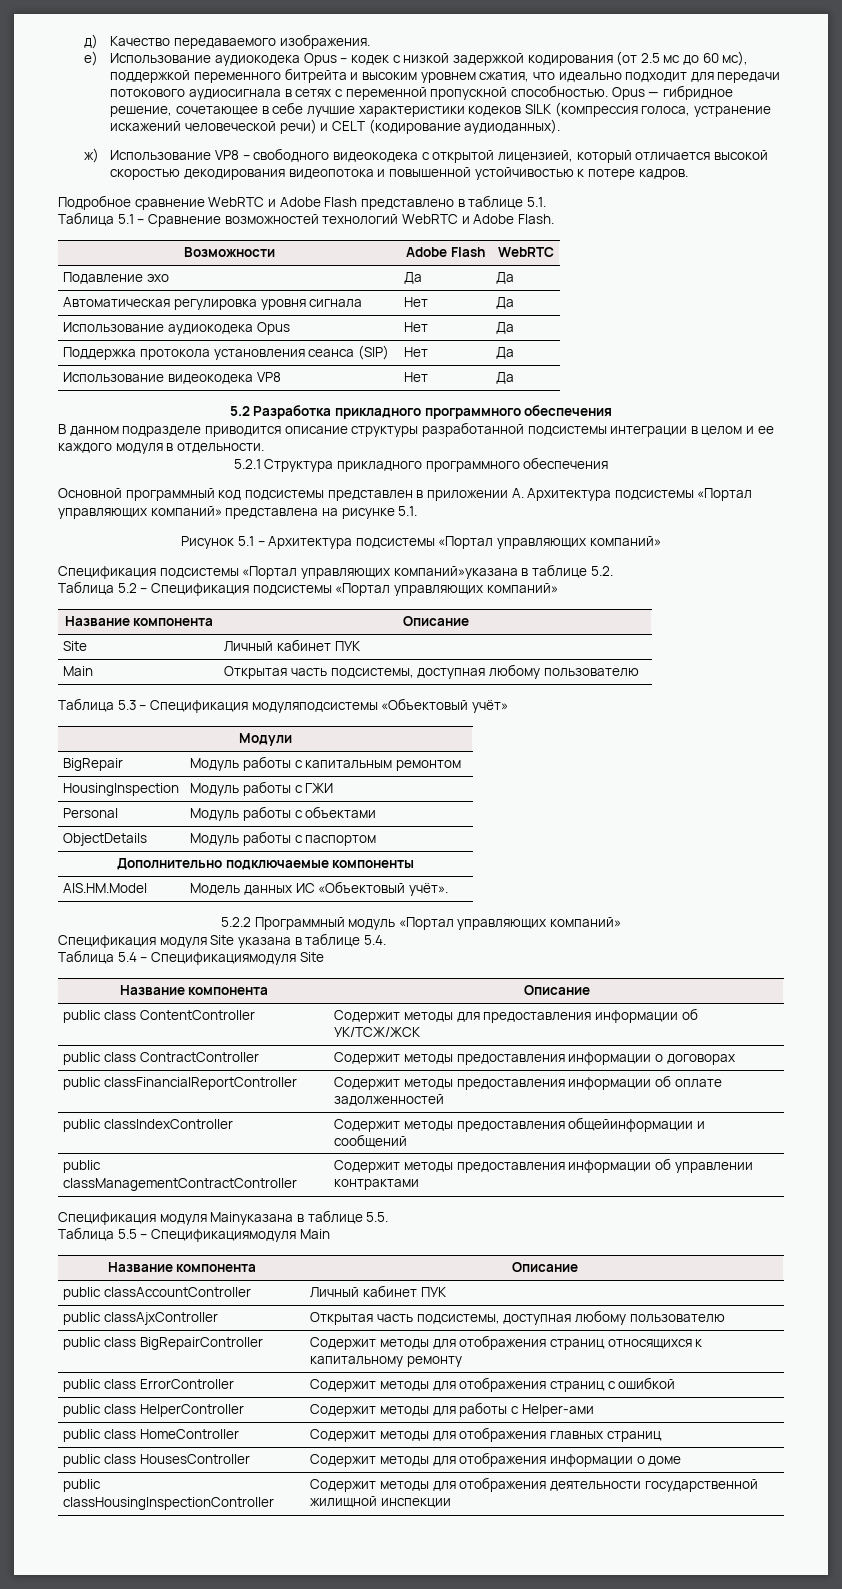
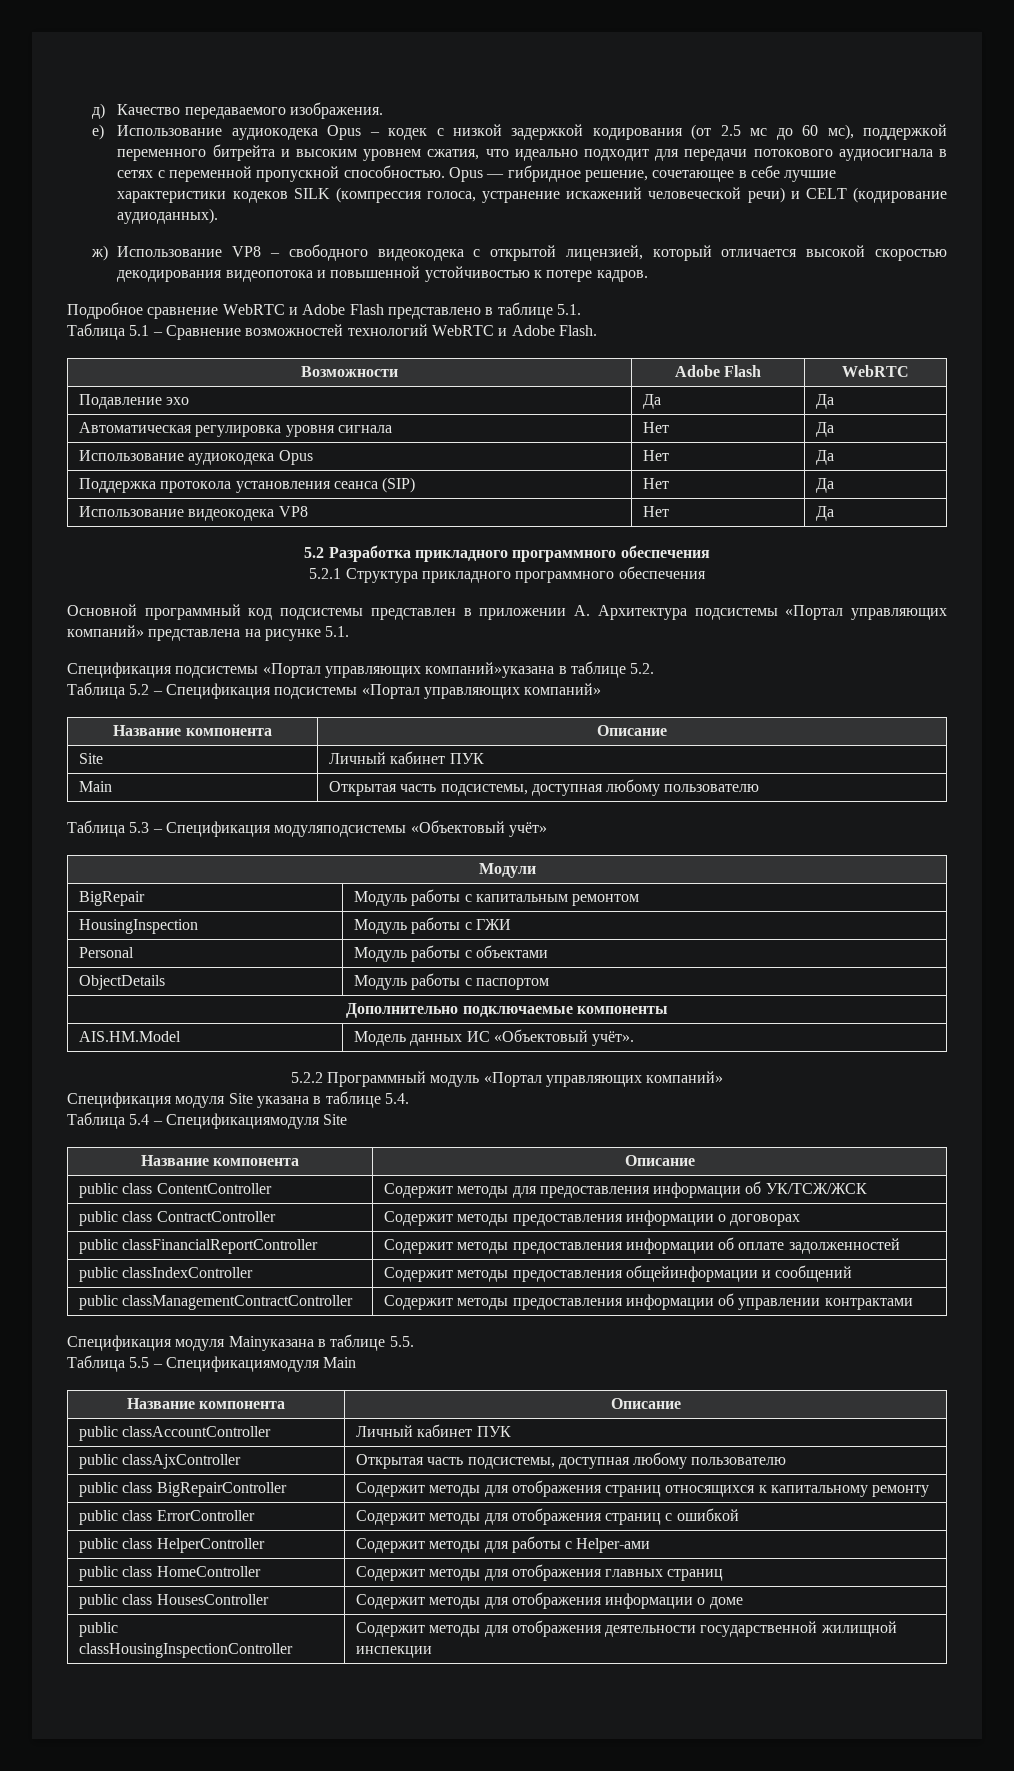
[58,422,774,437] [58,443,264,454] // В данном подразделе приводится описание структуры разработанной подсистемы интеграции в целом и ее каждого модуля в отдельности. -> (710, 551) none
[181,536,661,549] // Рисунок 5.1 – Архитектура подсистемы «Портал управляющих компаний» -> (350, 631) none

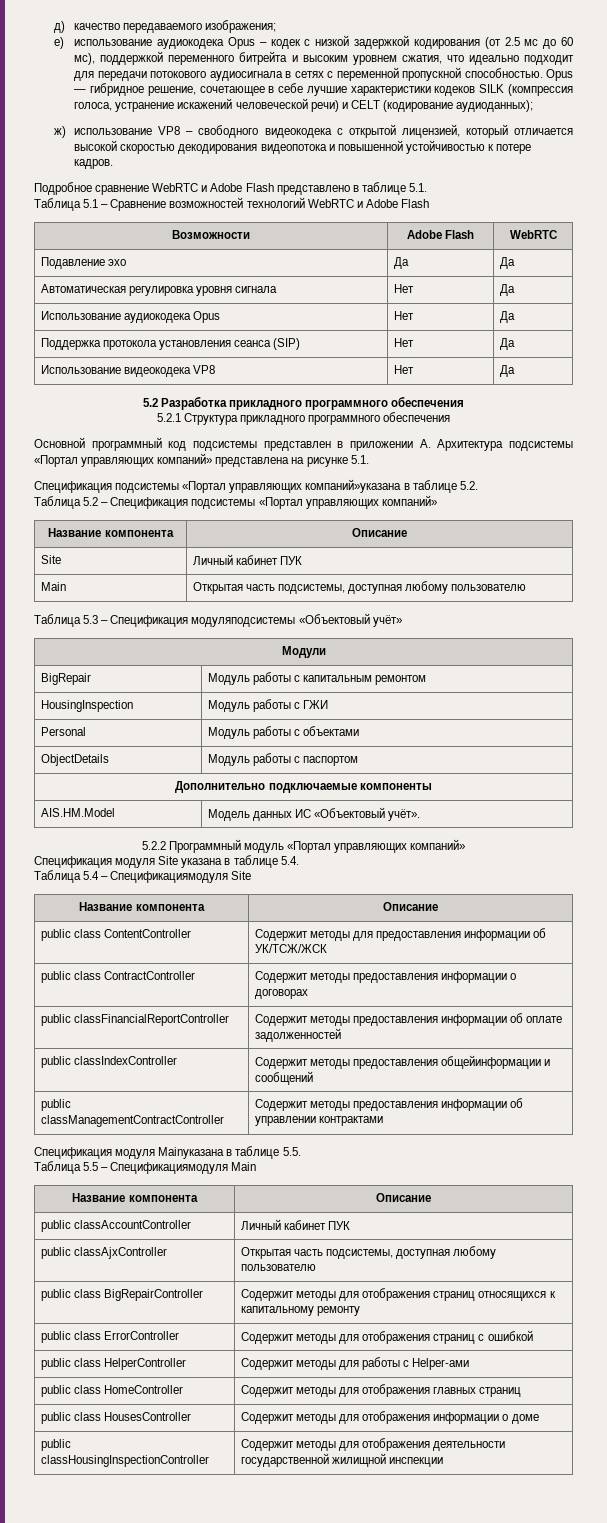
[117,102,384,119] Качество передаваемого изображения. -> [74,20,277,33] качество передаваемого изображения;
[117,125,223,136] Использование -> [74,39,153,46] использование
[117,208,219,224] аудиоданных). -> [456,100,534,112] аудиоданных);
[117,246,223,257] Использование -> [74,128,153,135] использование
[558,325,597,336] Flash. -> [400,199,429,208] Flash

